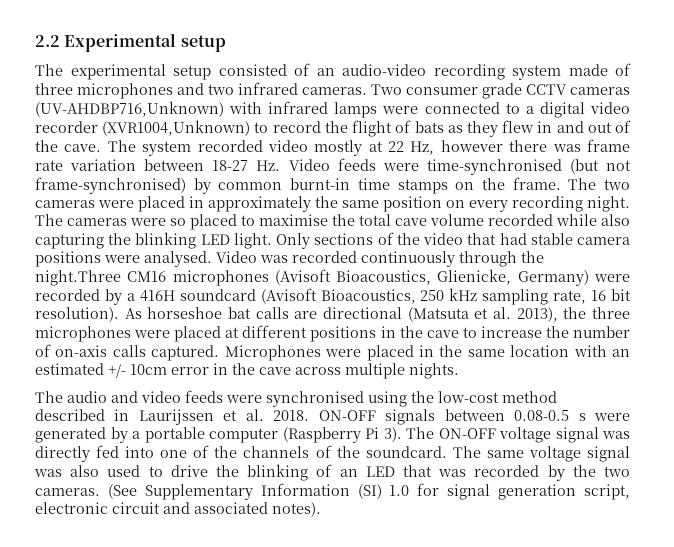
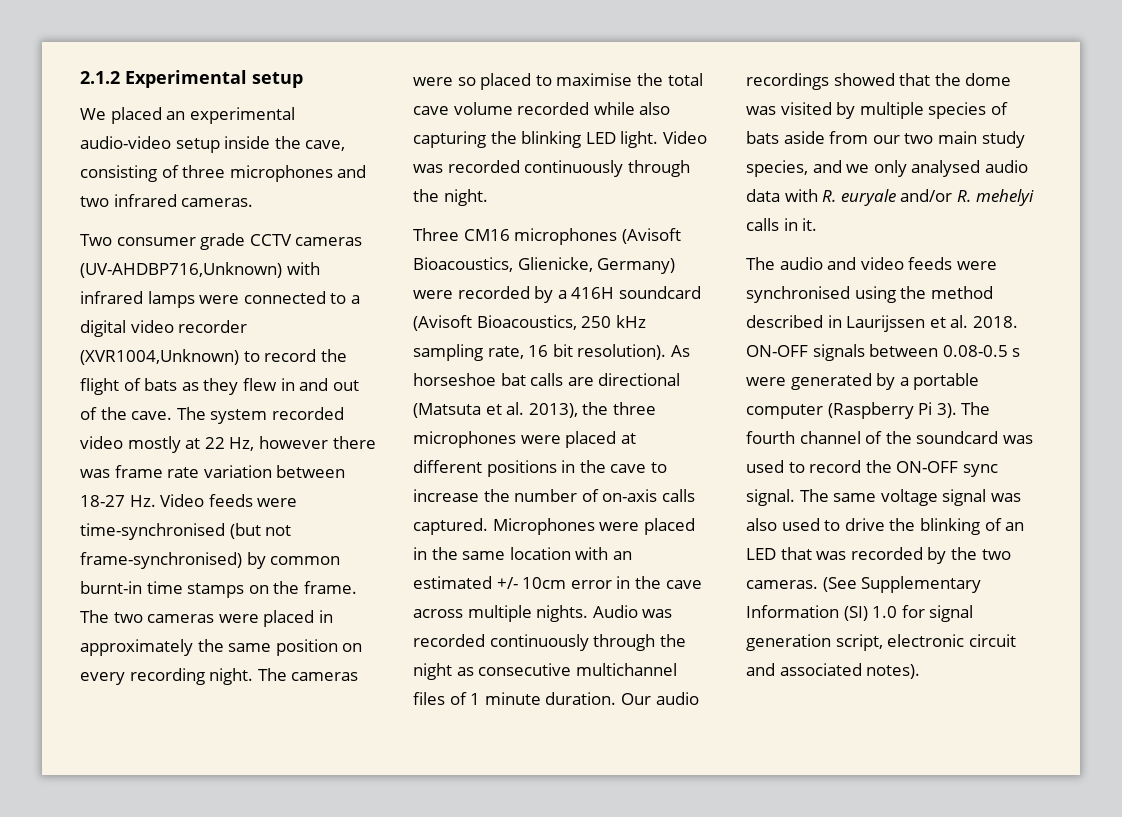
[35,35,60,47] 2.2 -> [80,71,120,84] 2.1.2
[35,63,608,80] The experimental setup consisted of an audio-video recording system made -> [80,107,295,124] [80,136,346,153] [80,165,157,182] We placed an experimental audio-video setup inside the cave, consisting
(367, 91) none -> (254, 202) //
[276,232,630,249] [35,251,212,267] Only sections of the video that had stable camera positions were analysed. -> (659, 139) none
[35,270,121,286] night.Three -> [443,189,488,206] [413,228,459,241] night. // Three
(459, 371) none -> [592,605,673,618] [413,634,686,651] [413,663,677,680] [413,692,699,705] [746,73,1012,90] [746,102,1008,119] [746,131,1025,148] [746,160,1028,177] [746,189,1034,206] [746,218,818,231] Audio was recorded continuously through the night as consecutive multichannel files of 1 minute duration. Our audio recordings showed that the dome was visited by multiple species of bats aside from our two main study species, and we only analysed audio data with R. euryale and/or R. mehelyi calls in it.
[438,391,499,403] low-cost -> (927, 292) none
[438,427,630,443] [35,445,447,462] ON-OFF voltage signal was directly fed into one of the channels of the soundcard. -> [746,431,1033,444] [746,460,998,477] [746,489,795,506] fourth channel of the soundcard was used to record the ON-OFF sync signal.

